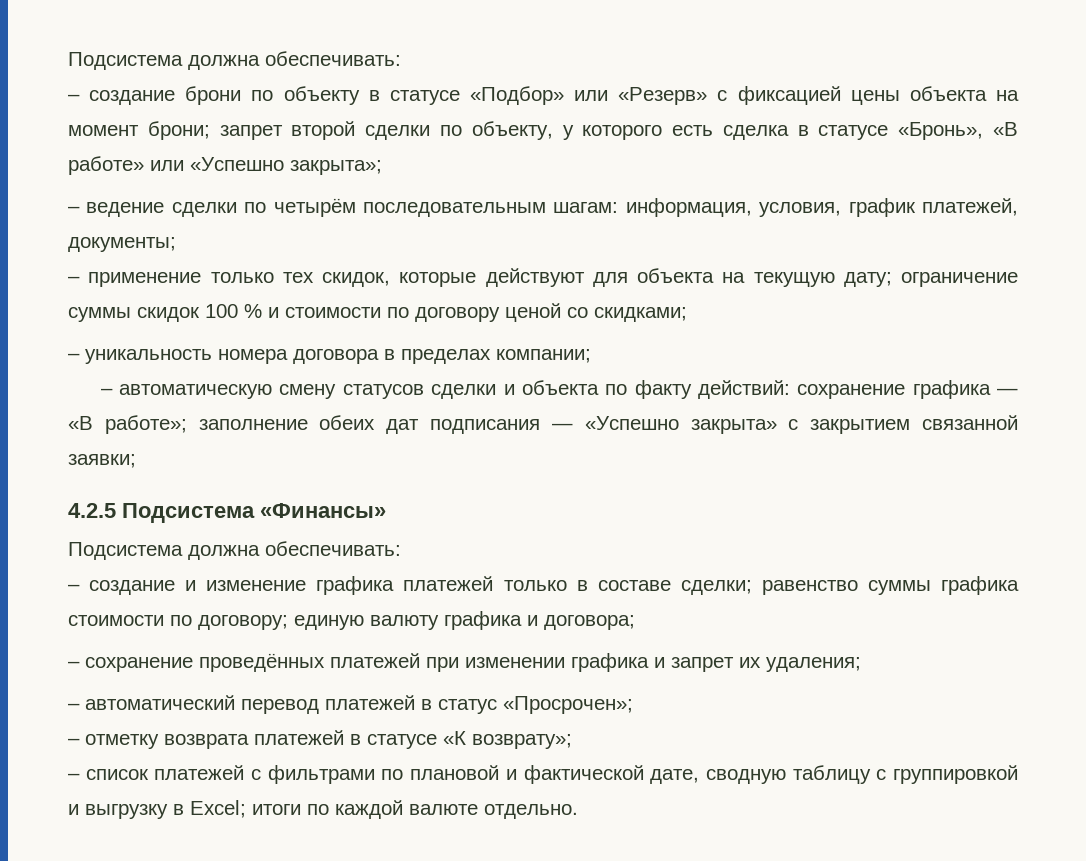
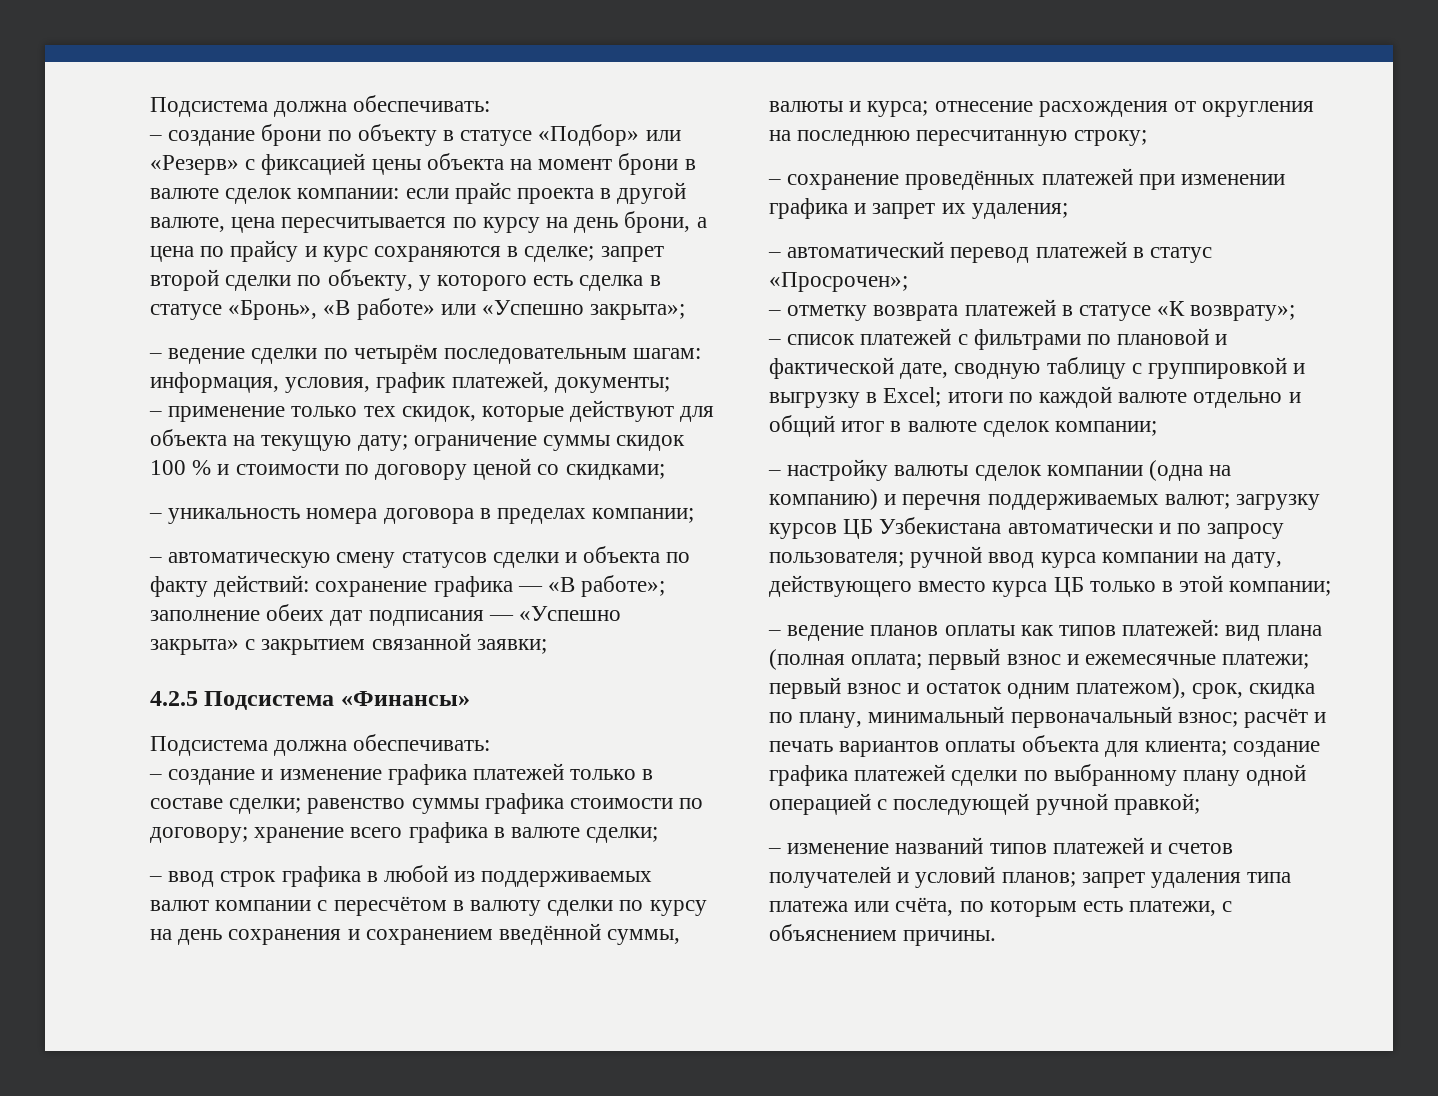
[147,121,210,140] брони; -> [618,153,696,175] [150,182,687,204] [150,211,707,233] [150,240,595,262] брони в валюте сделок компании: если прайс проекта в другой валюте, цена пересчитывается по курсу на день брони, а цена по прайсу и курс сохраняются в сделке;
[294,611,635,630] единую валюту графика и договора; -> [254,822,659,843] [149,865,653,887] [150,896,707,916] [150,923,681,945] [769,101,1315,117] [769,130,1147,146] хранение всего графика в валюте сделки; // – ввод строк графика в любой из поддерживаемых валют компании с пересчётом в валюту сделки по курсу на день сохранения и сохранением введённой суммы, валюты и курса; отнесение расхождения от округления на последнюю пересчитанную строку;
[484,804,578,819] отдельно. -> [1193,392,1301,408] [769,415,1158,437] [768,459,1232,481] [769,489,1321,510] [769,517,1285,539] [769,546,1283,568] [769,575,1332,597] [768,619,1322,641] [769,648,1310,670] [769,677,1316,699] [769,706,1327,728] [769,735,1321,757] [769,764,1307,786] [769,793,1200,815] [768,837,1234,854] [769,866,1292,888] [769,897,1233,917] [769,924,997,946] отдельно и общий итог в валюте сделок компании; // – настройку валюты сделок компании (одна на компанию) и перечня поддерживаемых валют; загрузку курсов ЦБ Узбекистана автоматически и по запросу пользователя; ручной ввод курса компании на дату, действующего вместо курса ЦБ только в этой компании; // – ведение планов оплаты как типов платежей: вид плана (полная оплата; первый взнос и ежемесячные платежи; первый взнос и остаток одним платежом), срок, скидка по плану, минимальный первоначальный взнос; расчёт и печать вариантов оплаты объекта для клиента; создание графика платежей сделки по выбранному плану одной операцией с последующей ручной правкой; // – изменение названий типов платежей и счетов получателей и условий планов; запрет удаления типа платежа или счёта, по которым есть платежи, с объяснением причины.

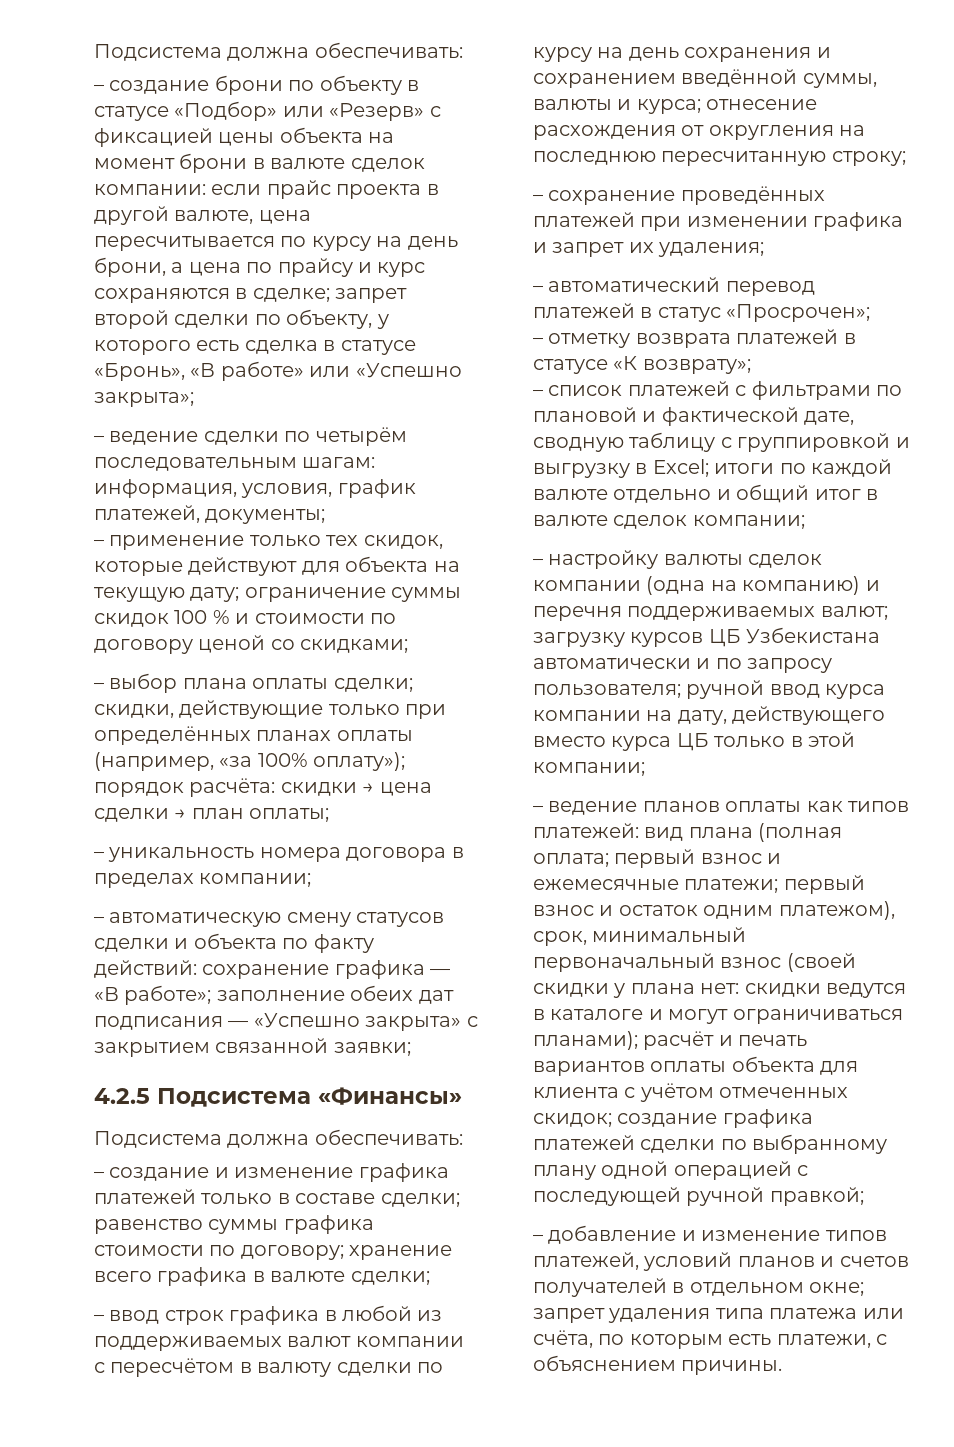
(665, 472) none -> [94,673,413,693] [94,700,447,719] [94,726,413,745] [94,752,406,771] [94,778,432,797] [94,808,330,822] // – выбор плана оплаты сделки; скидки, действующие только при определённых планах оплаты (например, «за 100% оплату»); порядок расчёта: скидки → цена сделки → план оплаты;
[1249,683,1316,699] [769,706,1238,728] скидка по плану, минимальный первоначальный взнос; -> [592,927,747,943] [533,953,856,972] [533,983,906,998] [533,1009,903,1024] [533,1031,638,1050] минимальный первоначальный взнос (своей скидки у плана нет: скидки ведутся в каталоге и могут ограничиваться планами);
[1145,741,1228,756] клиента; -> [533,1083,849,1102] [533,1113,612,1127] клиента с учётом отмеченных скидок;
[787,837,1234,854] [769,866,1076,888] изменение названий типов платежей и счетов получателей и условий планов; -> [548,1225,887,1244] [533,1252,909,1271] [533,1278,865,1297] добавление и изменение типов платежей, условий планов и счетов получателей в отдельном окне;

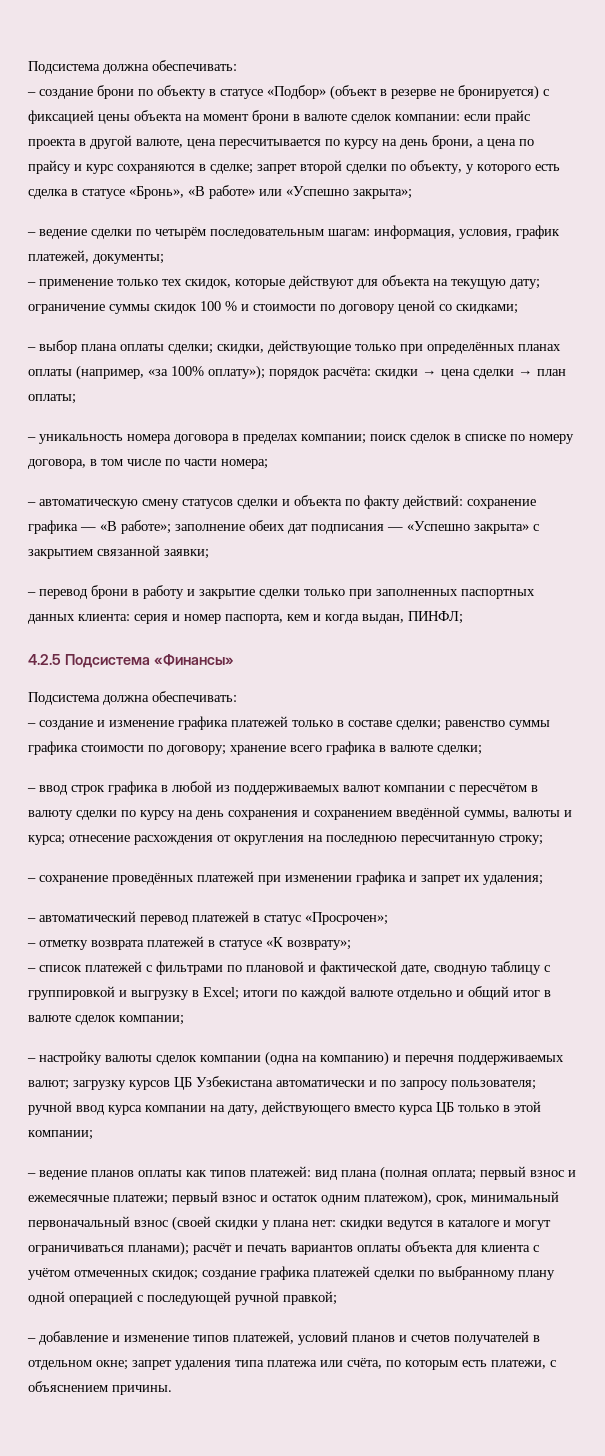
[282,103,425,121] или «Резерв» -> [330,85,539,100] (объект в резерве не бронируется)
(312, 880) none -> [370,434,574,444] [28,459,268,469] поиск сделок в списке по номеру договора, в том числе по части номера;
(411, 1049) none -> [27,585,535,599] [28,611,463,624] // – перевод брони в работу и закрытие сделки только при заполненных паспортных данных клиента: серия и номер паспорта, кем и когда выдан, ПИНФЛ;

